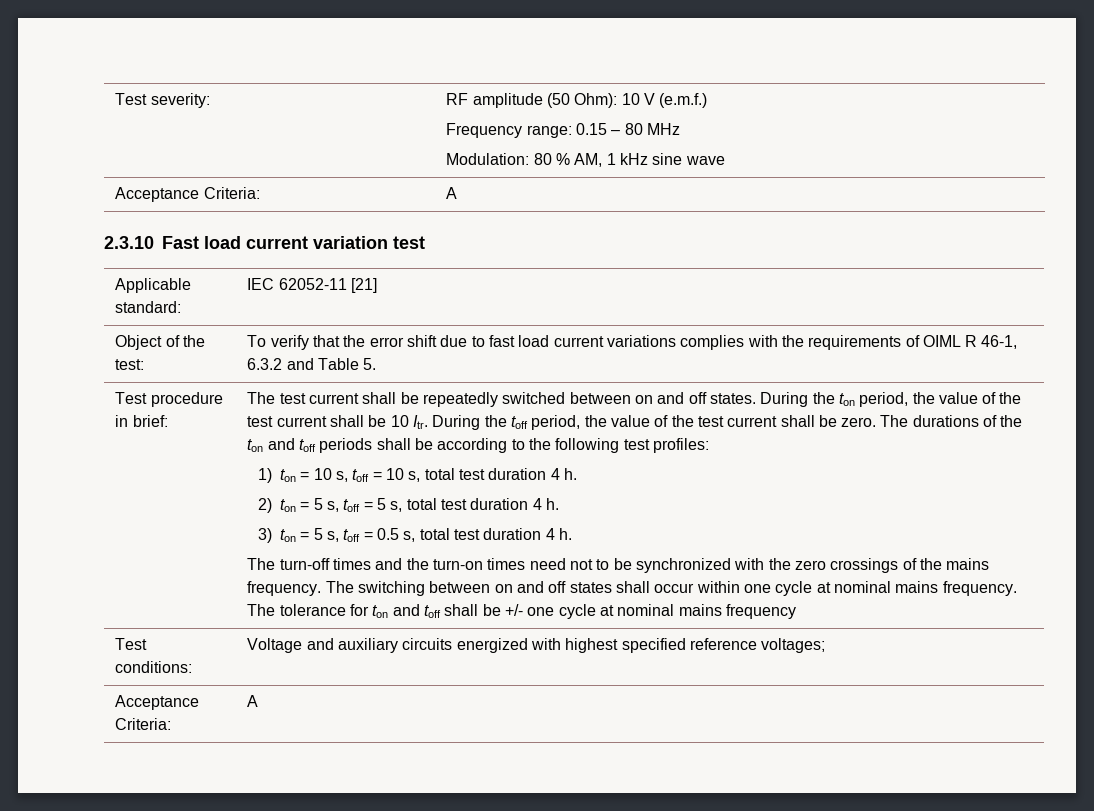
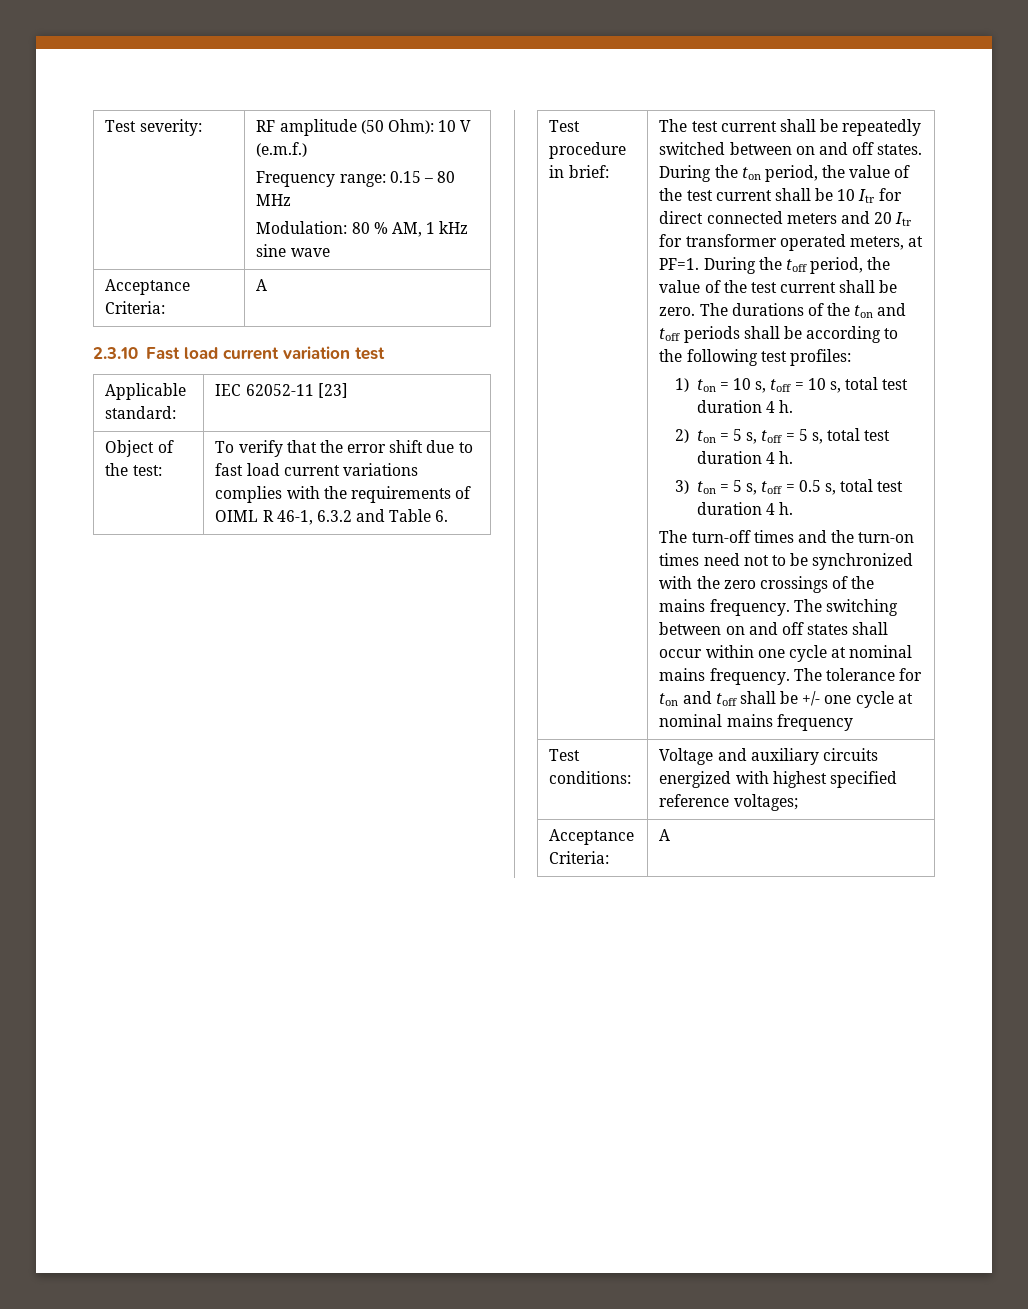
[351,278,378,293] [21] -> [317,383,348,398] [23]
[363,358,377,370] 5. -> [435,510,449,522] 6.
[412,415,428,429] Itr. -> [858,188,902,203] [659,211,913,226] [659,234,924,251] [659,258,700,270] Itr for direct connected meters and 20 Itr for transformer operated meters, at PF=1.

